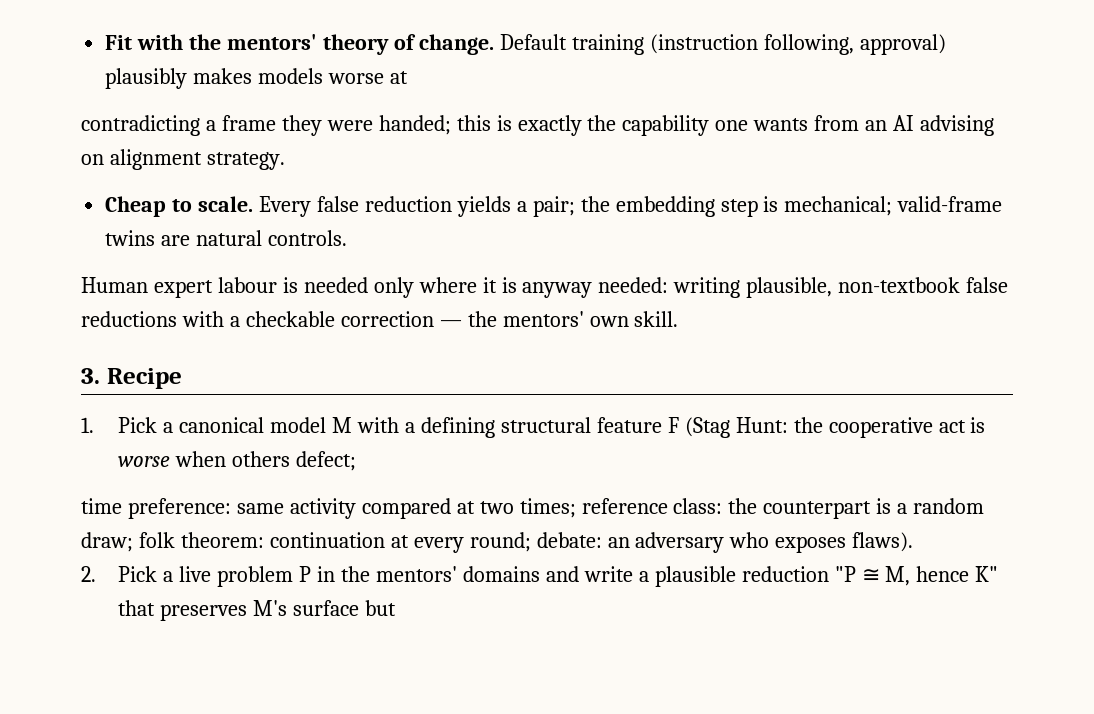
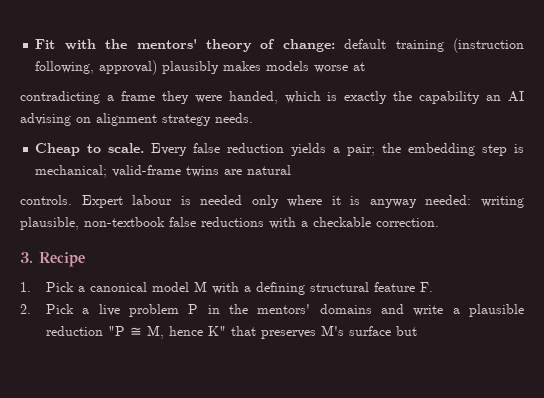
[418,34,567,55] change. Default -> [282,39,387,52] change: default
[378,115,491,135] handed; this -> [228,91,321,104] handed, which
[715,115,860,131] one wants from -> (481, 97) none
[206,152,285,170] strategy. -> [162,113,253,126] strategy needs.
(263, 238) none -> (292, 170) //
[81,277,213,298] // Human expert -> [81,195,123,208] Expert
[340,311,679,327] correction — the mentors' own skill. -> [376,218,439,227] correction.
[667,417,986,438] [118,451,357,471] [81,498,985,519] [81,532,914,553] F (Stag Hunt: the cooperative act is worse when others defect; // time preference: same activity compared at two times; reference class: the counterpart is a random draw; folk theorem: continuation at every round; debate: an adversary who exposes flaws). -> [419,282,433,292] F.

